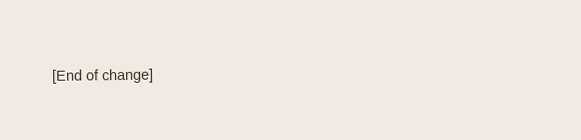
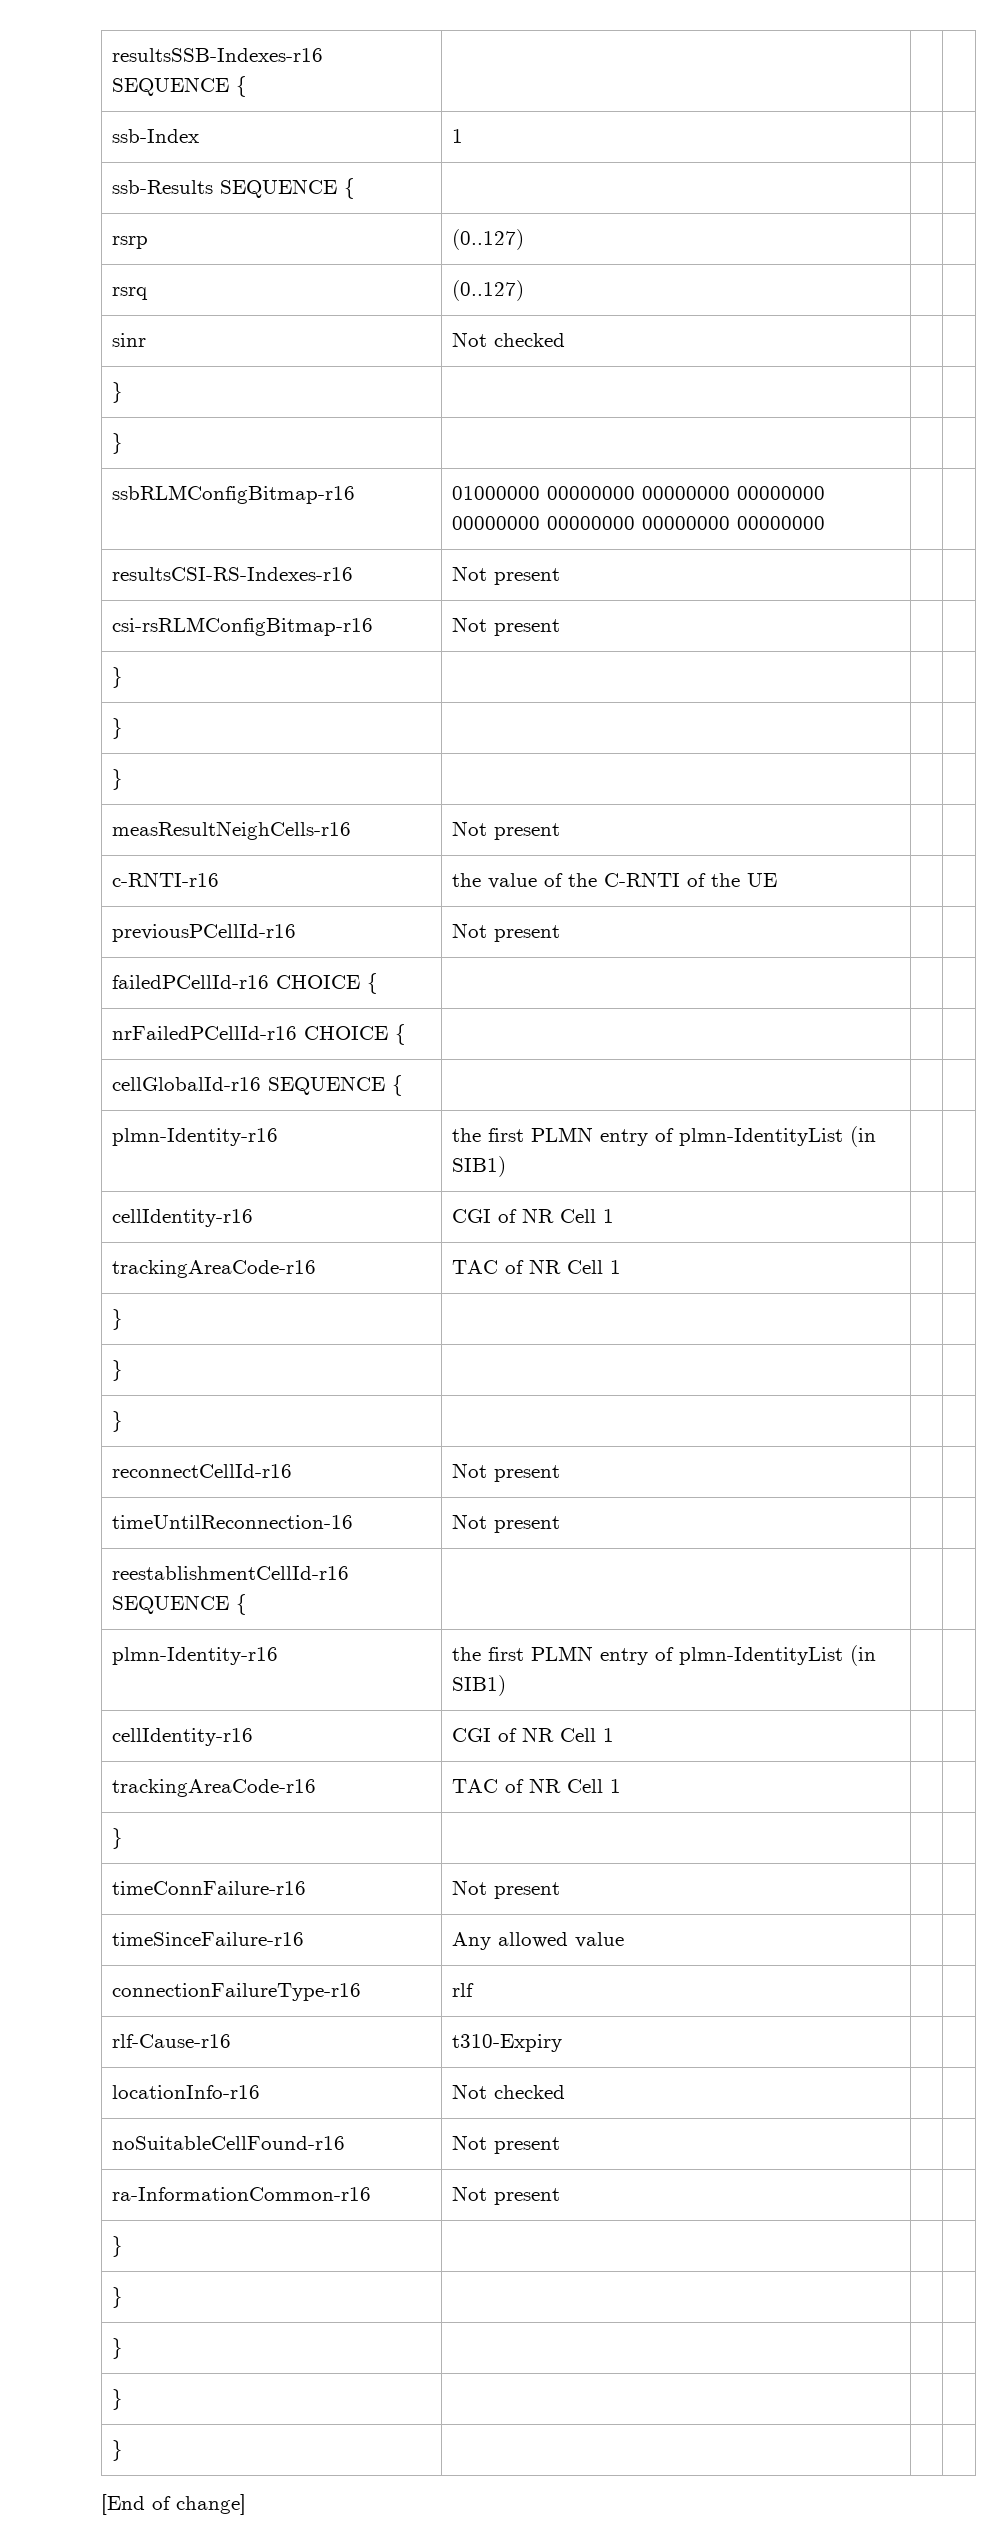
(51, 76) none -> [112,48,324,62] [112,76,248,97] [112,129,200,143] [452,129,464,143] [112,178,356,199] [112,236,149,249] [452,229,525,250] [112,287,149,300] [452,280,525,301] [112,333,147,347] [452,332,566,347] [112,382,124,403] [112,433,124,454] [112,485,356,504] [452,486,826,500] [452,516,826,530] [112,567,354,581] [452,566,561,585] [112,617,374,636] [452,617,561,636] [112,667,124,688] [112,718,124,739] [112,769,124,790] [112,821,352,840] [452,821,561,840] [112,872,220,887] [452,872,778,889] [112,924,297,942] [452,923,561,942] [112,973,379,994] [112,1024,407,1045] [112,1075,404,1096] [112,1128,279,1146] [452,1126,877,1147] [452,1156,507,1177] [112,1209,254,1227] [452,1208,615,1223] [112,1260,317,1278] [452,1259,622,1274] [112,1309,124,1330] [112,1360,124,1381] [112,1411,124,1432] [112,1464,293,1478] [452,1463,561,1482] [112,1515,354,1529] [452,1514,561,1533] [112,1566,350,1580] [112,1594,248,1615] [112,1647,279,1665] [452,1645,877,1666] [452,1675,507,1696] [112,1728,254,1746] [452,1727,615,1742] [112,1779,317,1797] [452,1778,622,1793] [112,1828,124,1849] [112,1881,307,1895] [452,1880,561,1899] [112,1932,305,1946] [452,1932,625,1950] [112,1983,362,2001] [452,1983,475,1997] [112,2034,232,2048] [452,2034,563,2052] [112,2085,261,2099] [452,2084,566,2099] [112,2136,346,2150] [452,2135,561,2154] [112,2187,372,2201] [452,2186,561,2205] [112,2236,124,2257] [112,2287,124,2308] [112,2338,124,2359] [112,2389,124,2410] [112,2440,124,2461] resultsSSB-Indexes-r16 SEQUENCE { | | | // ssb-Index | 1 | | // ssb-Results SEQUENCE { | | | // rsrp | (0..127) | | // rsrq | (0..127) | | // sinr | Not checked | | // } | | | // } | | | // ssbRLMConfigBitmap-r16 | 01000000 00000000 00000000 00000000 00000000 00000000 00000000 00000000 | | // resultsCSI-RS-Indexes-r16 | Not present | | // csi-rsRLMConfigBitmap-r16 | Not present | | // } | | | // } | | | // } | | | // measResultNeighCells-r16 | Not present | | // c-RNTI-r16 | the value of the C-RNTI of the UE | | // previousPCellId-r16 | Not present | | // failedPCellId-r16 CHOICE { | | | // nrFailedPCellId-r16 CHOICE { | | | // cellGlobalId-r16 SEQUENCE { | | | // plmn-Identity-r16 | the first PLMN entry of plmn-IdentityList (in SIB1) | | // cellIdentity-r16 | CGI of NR Cell 1 | | // trackingAreaCode-r16 | TAC of NR Cell 1 | | // } | | | // } | | | // } | | | // reconnectCellId-r16 | Not present | | // timeUntilReconnection-16 | Not present | | // reestablishmentCellId-r16 SEQUENCE { | | | // plmn-Identity-r16 | the first PLMN entry of plmn-IdentityList (in SIB1) | | // cellIdentity-r16 | CGI of NR Cell 1 | | // trackingAreaCode-r16 | TAC of NR Cell 1 | | // } | | | // timeConnFailure-r16 | Not present | | // timeSinceFailure-r16 | Any allowed value | | // connectionFailureType-r16 | rlf | | // rlf-Cause-r16 | t310-Expiry | | // locationInfo-r16 | Not checked | | // noSuitableCellFound-r16 | Not present | | // ra-InformationCommon-r16 | Not present | | // } | | | // } | | | // } | | | // } | | | // } | | | //

